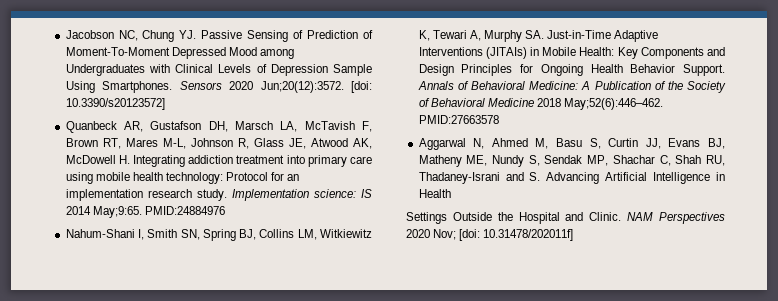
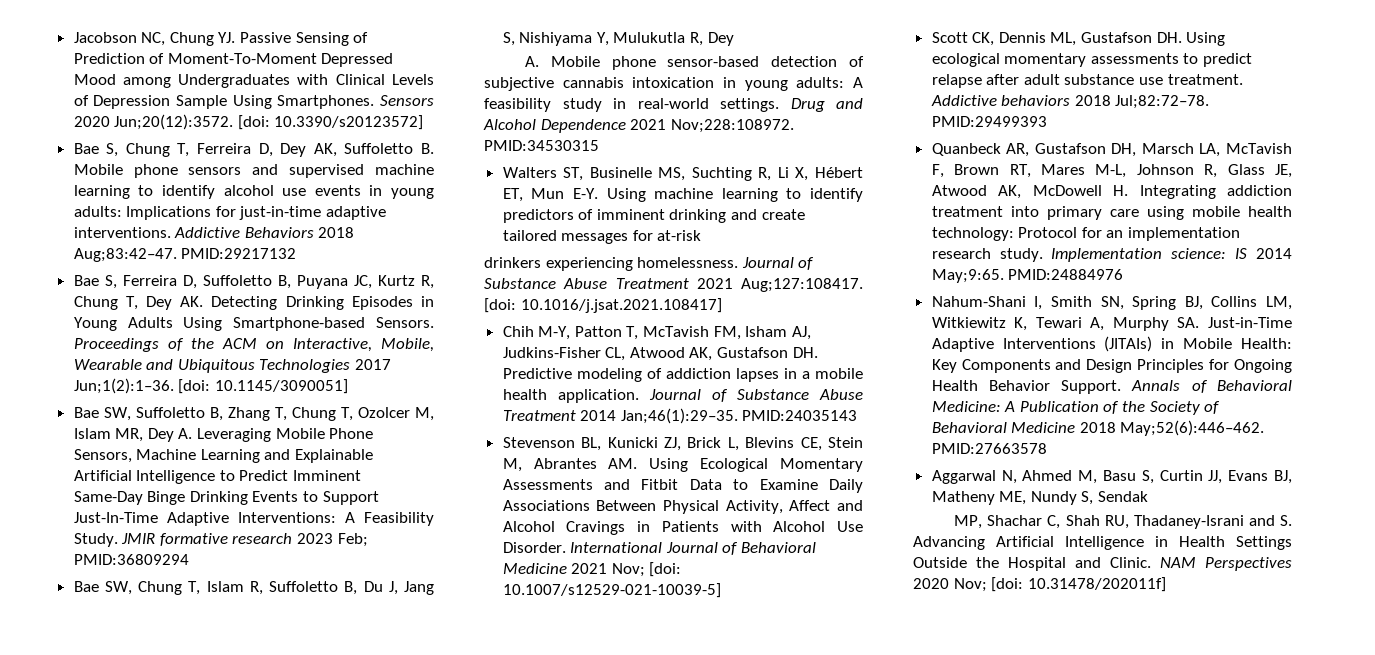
(165, 104) none -> [73,143,435,157] [73,164,435,178] [73,185,434,199] [73,206,387,220] [73,227,355,238] [73,248,297,262] [73,275,435,289] [73,296,435,310] [73,317,434,331] [73,338,435,352] [73,359,392,373] [73,378,348,394] [73,407,435,421] [73,428,374,442] [73,449,374,463] [73,470,362,484] [73,491,379,505] [73,512,434,526] [73,533,368,547] [73,554,189,565] [73,581,435,595] [502,32,734,46] [525,56,864,70] [484,77,863,91] [484,98,863,112] [483,119,794,133] [484,140,599,151] [502,167,863,181] [502,188,863,202] [502,209,805,223] [502,230,702,244] [484,257,815,271] [484,278,863,292] [484,298,722,313] [502,326,811,340] [502,347,818,361] [502,368,863,382] [502,389,863,403] [502,408,858,424] [502,437,863,451] [502,458,863,472] [502,479,863,493] [502,500,863,514] [502,521,863,535] [502,542,817,555] [502,562,682,577] [502,583,721,598] [931,32,1226,46] [931,53,1253,67] [931,74,1243,88] [930,95,1210,109] [931,116,1047,127] // Bae S, Chung T, Ferreira D, Dey AK, Suffoletto B. Mobile phone sensors and supervised machine learning to identify alcohol use events in young adults: Implications for just-in-time adaptive interventions. Addictive Behaviors 2018 Aug;83:42–47. PMID:29217132 // Bae S, Ferreira D, Suffoletto B, Puyana JC, Kurtz R, Chung T, Dey AK. Detecting Drinking Episodes in Young Adults Using Smartphone-based Sensors. Proceedings of the ACM on Interactive, Mobile, Wearable and Ubiquitous Technologies 2017 Jun;1(2):1–36. [doi: 10.1145/3090051] // Bae SW, Suffoletto B, Zhang T, Chung T, Ozolcer M, Islam MR, Dey A. Leveraging Mobile Phone Sensors, Machine Learning and Explainable Artificial Intelligence to Predict Imminent Same-Day Binge Drinking Events to Support Just-In-Time Adaptive Interventions: A Feasibility Study. JMIR formative research 2023 Feb; PMID:36809294 // Bae SW, Chung T, Islam R, Suffoletto B, Du J, Jang S, Nishiyama Y, Mulukutla R, Dey // A. Mobile phone sensor-based detection of subjective cannabis intoxication in young adults: A feasibility study in real-world settings. Drug and Alcohol Dependence 2021 Nov;228:108972. PMID:34530315 // Walters ST, Businelle MS, Suchting R, Li X, Hébert ET, Mun E-Y. Using machine learning to identify predictors of imminent drinking and create tailored messages for at-risk // drinkers experiencing homelessness. Journal of Substance Abuse Treatment 2021 Aug;127:108417. [doi: 10.1016/j.jsat.2021.108417] // Chih M-Y, Patton T, McTavish FM, Isham AJ, Judkins-Fisher CL, Atwood AK, Gustafson DH. Predictive modeling of addiction lapses in a mobile health application. Journal of Substance Abuse Treatment 2014 Jan;46(1):29–35. PMID:24035143 // Stevenson BL, Kunicki ZJ, Brick L, Blevins CE, Stein M, Abrantes AM. Using Ecological Momentary Assessments and Fitbit Data to Examine Daily Associations Between Physical Activity, Affect and Alcohol Cravings in Patients with Alcohol Use Disorder. International Journal of Behavioral Medicine 2021 Nov; [doi: 10.1007/s12529-021-10039-5] // Scott CK, Dennis ML, Gustafson DH. Using ecological momentary assessments to predict relapse after adult substance use treatment. Addictive behaviors 2018 Jul;82:72–78. PMID:29499393
(583, 159) none -> (1149, 496) //
(451, 193) // -> (1225, 541) none

